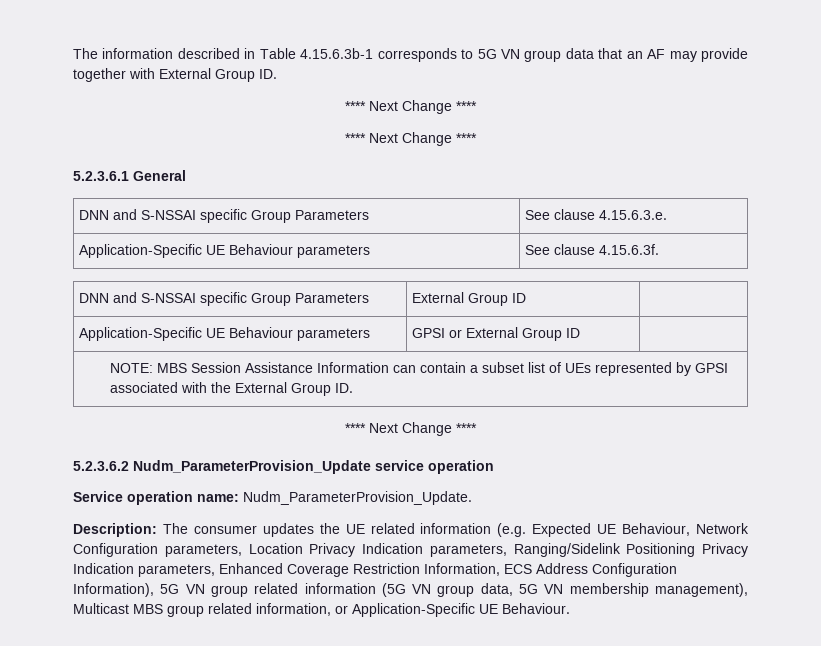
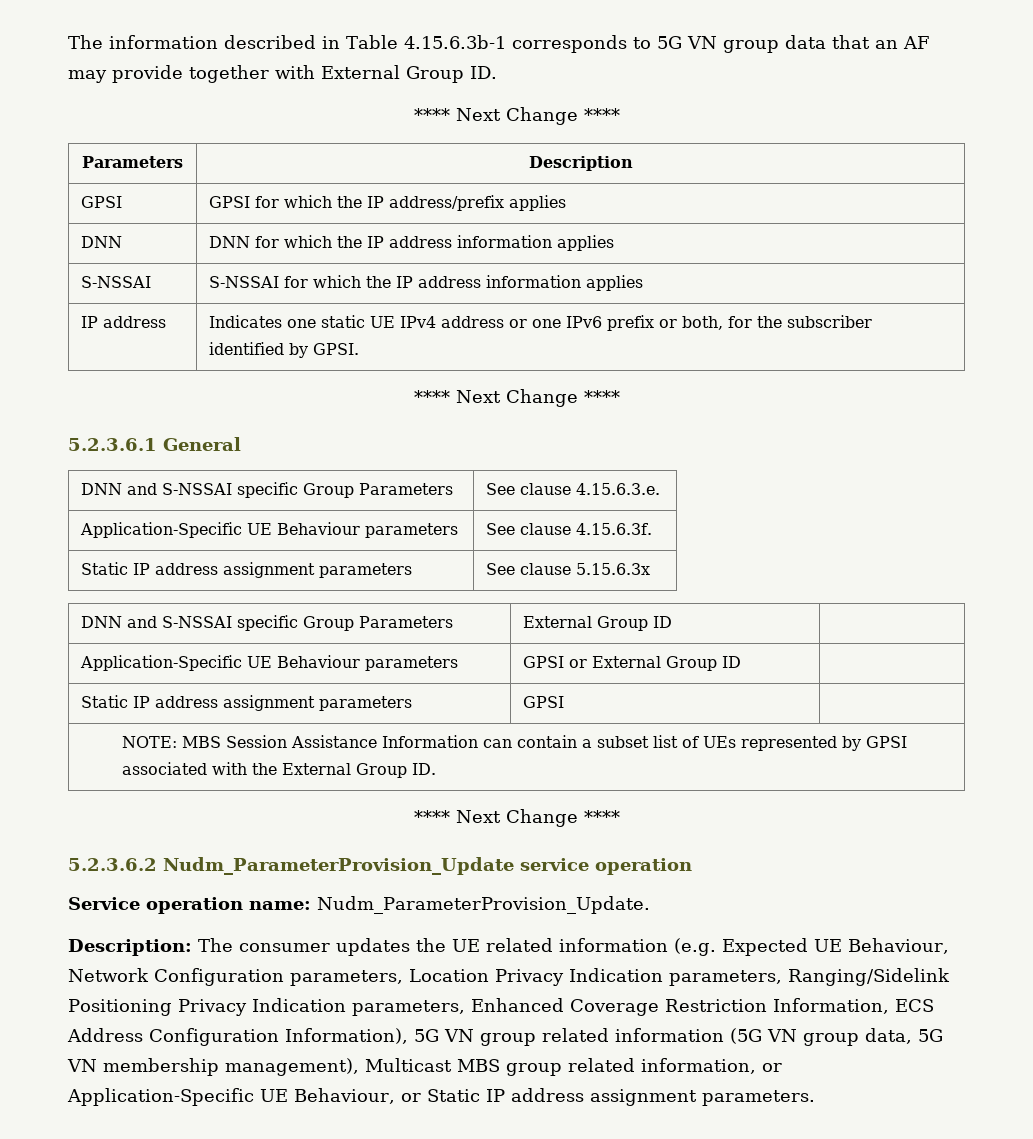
(477, 106) none -> [82,156,183,168] [528,156,633,171] [81,196,123,208] [209,195,567,211] [81,236,123,248] [209,235,615,251] [81,276,152,288] [209,275,644,291] [81,316,167,328] [209,315,873,331] [209,342,360,358] // Parameters | Description // GPSI | GPSI for which the IP address/prefix applies // DNN | DNN for which the IP address information applies // S-NSSAI | S-NSSAI for which the IP address information applies // IP address | Indicates one static UE IPv4 address or one IPv6 prefix or both, for the subscriber identified by GPSI.
(660, 249) none -> [81,562,413,578] [486,563,651,575] // Static IP address assignment parameters | See clause 5.15.6.3x
(581, 333) none -> [81,695,413,711] [523,696,565,708] // Static IP address assignment parameters | GPSI |
[502,603,570,614] Behaviour. -> [294,1088,815,1106] Behaviour, or Static IP address assignment parameters.

